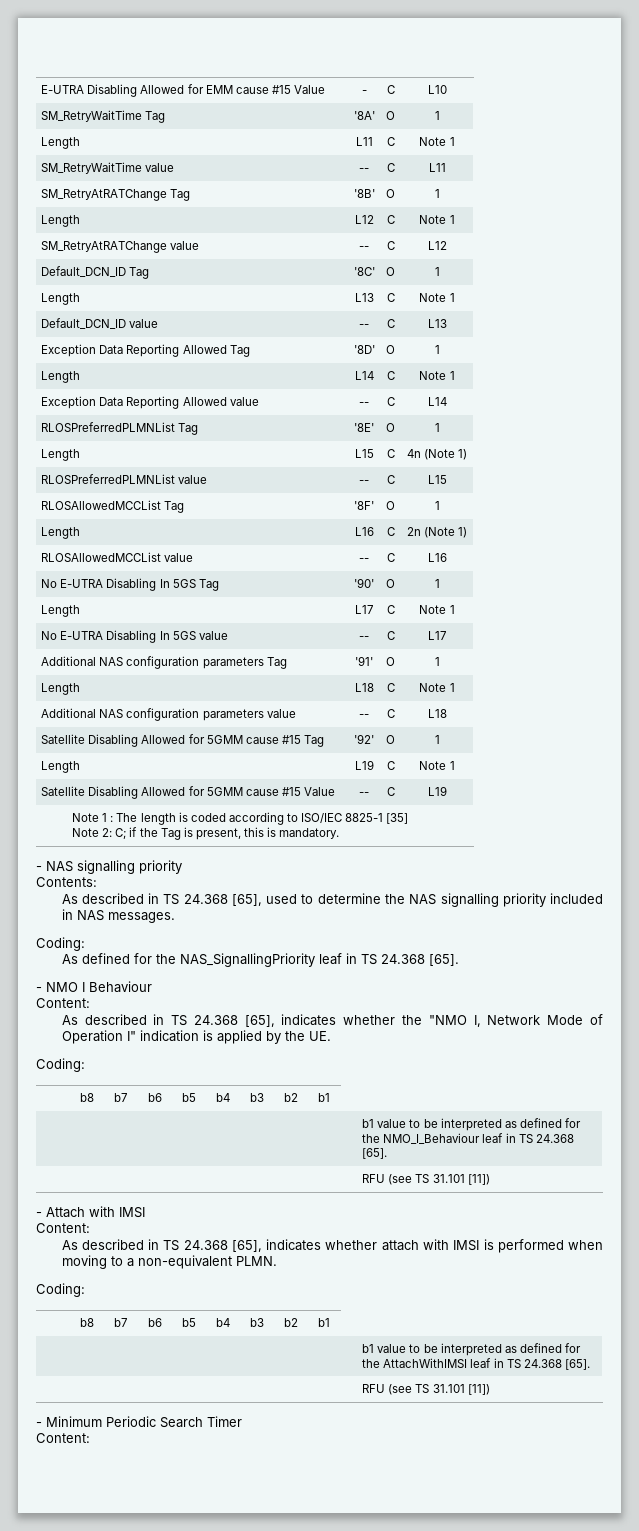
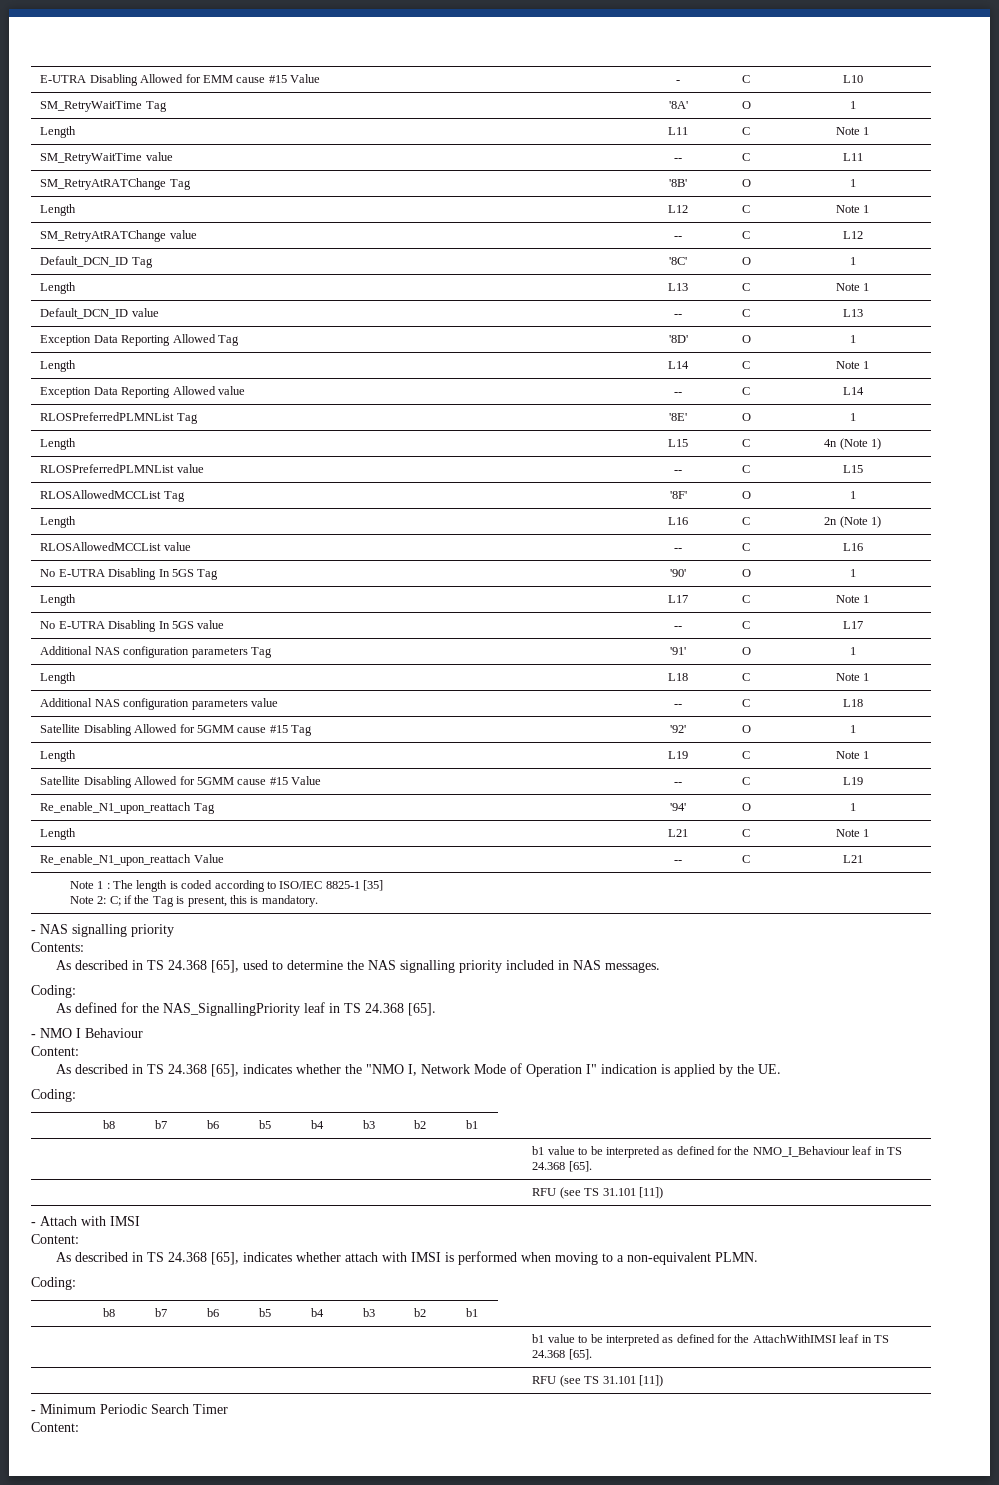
(447, 791) none -> [40,802,215,814] [670,803,686,811] [741,803,751,811] [849,803,856,811] [40,828,77,840] [668,829,688,837] [742,829,750,837] [835,829,870,837] [40,854,224,866] [674,860,682,863] [742,855,750,863] [842,855,863,863] // Re_enable_N1_upon_reattach Tag | '94' | O | 1 // Length | L21 | C | Note 1 // Re_enable_N1_upon_reattach Value | -- | C | L21

